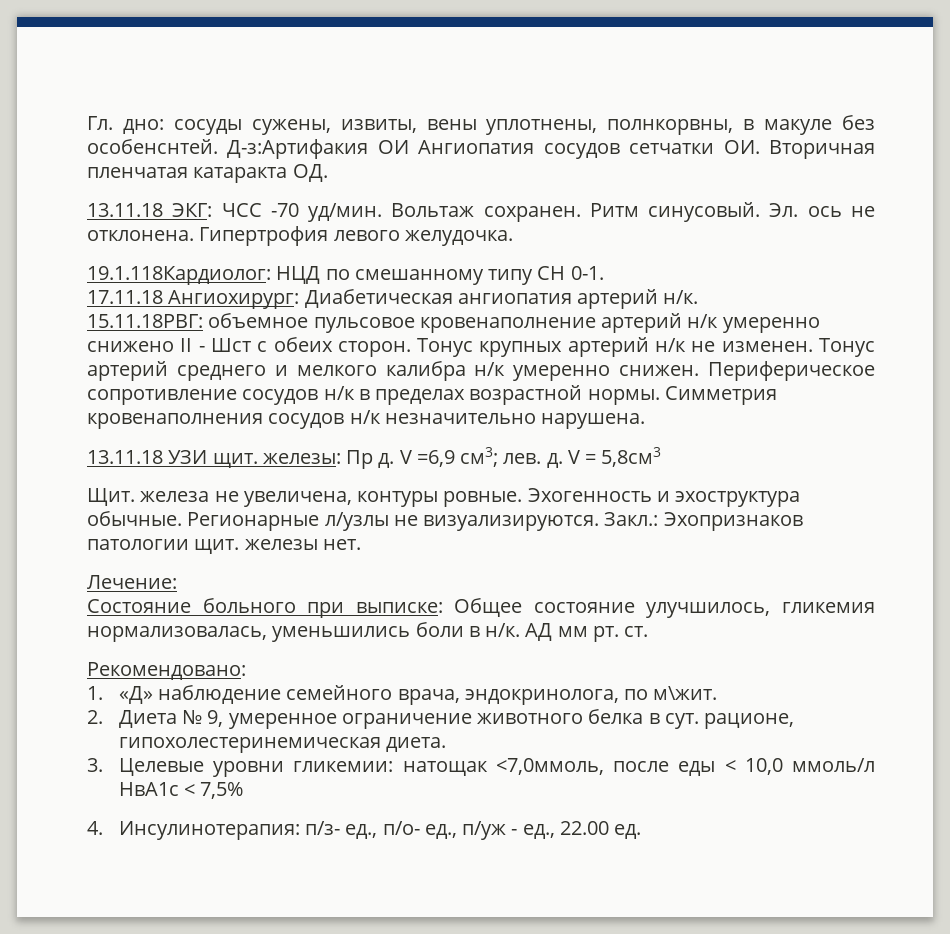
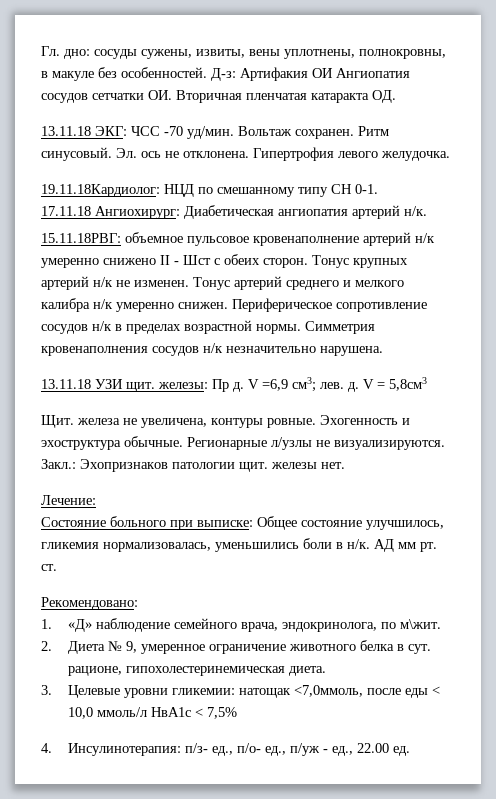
[607,119,734,135] полнкорвны, -> [359,49,446,59] полнокровны,
[87,139,369,159] особенснтей. Д-з:Артифакия -> [121,67,308,81] особенностей. Д-з: Артифакия
[87,266,271,285] 19.1.118Кардиолог: -> [41,184,160,197] 19.11.18Кардиолог:

